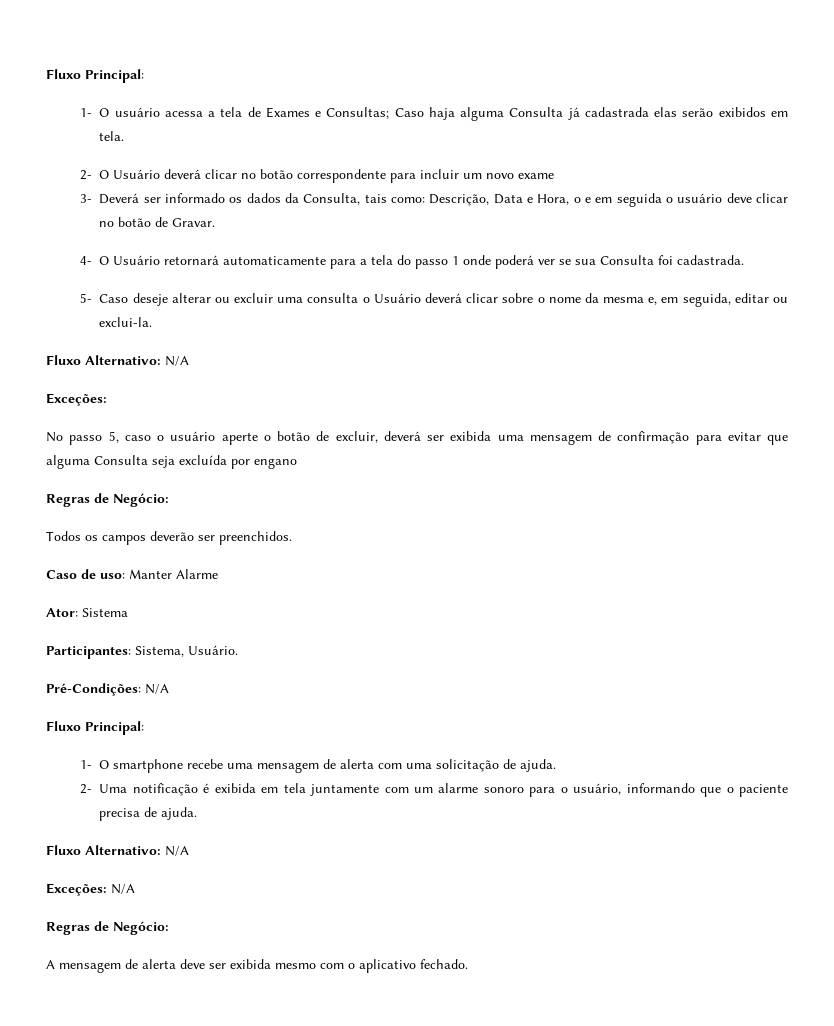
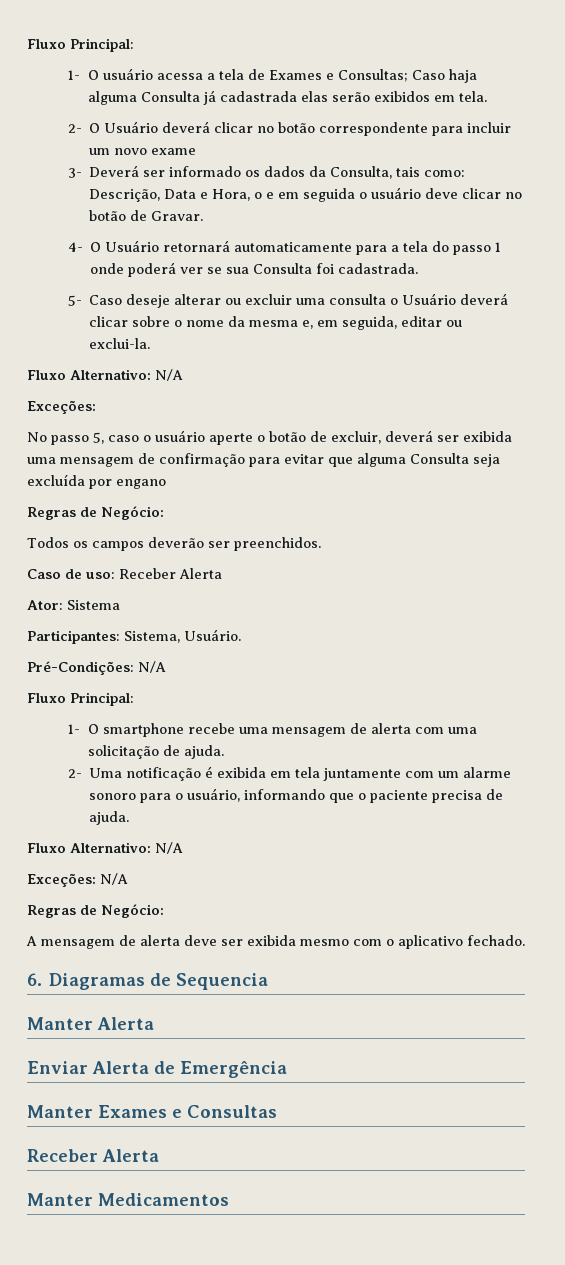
[129,569,218,579] Manter Alarme -> [119,568,222,579] Receber Alerta
(468, 964) none -> [27,973,269,990] [27,1017,154,1030] [27,1060,287,1078] [27,1105,277,1118] [27,1149,159,1162] [27,1193,229,1206] // 6. Diagramas de Sequencia // Manter Alerta // Enviar Alerta de Emergência // Manter Exames e Consultas // Receber Alerta // Manter Medicamentos

